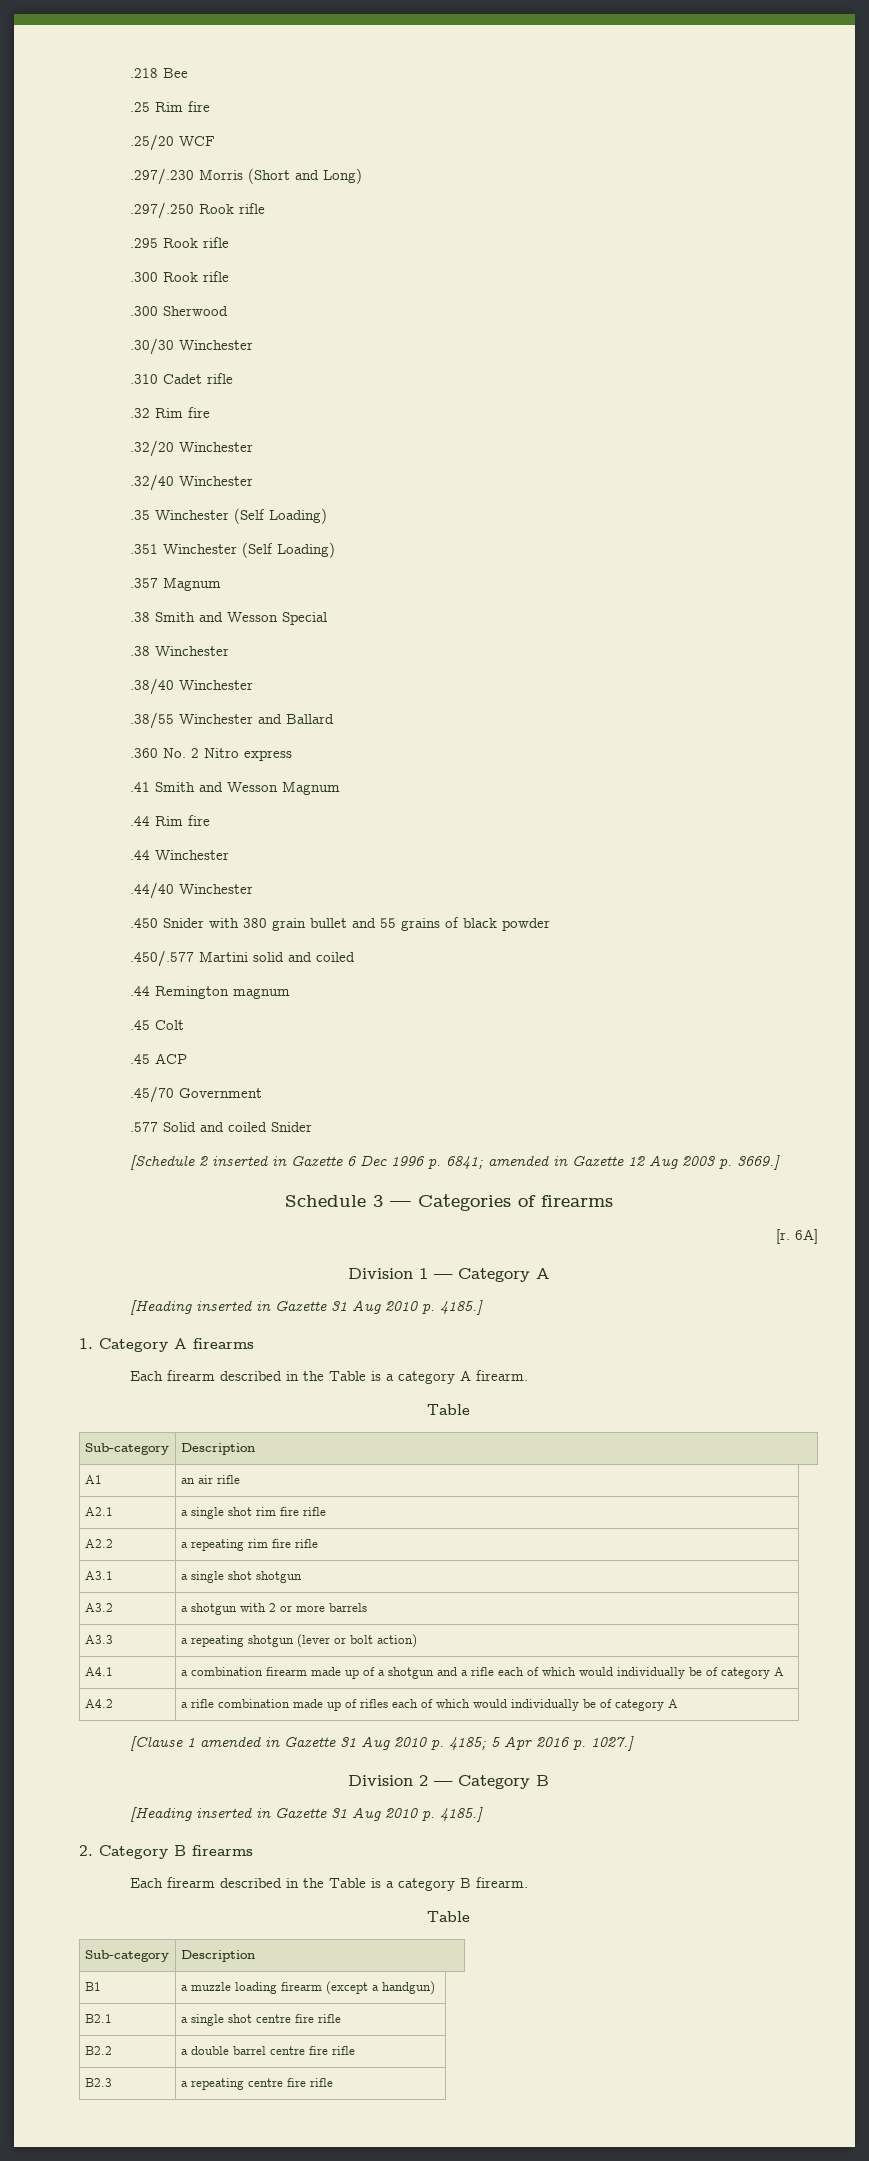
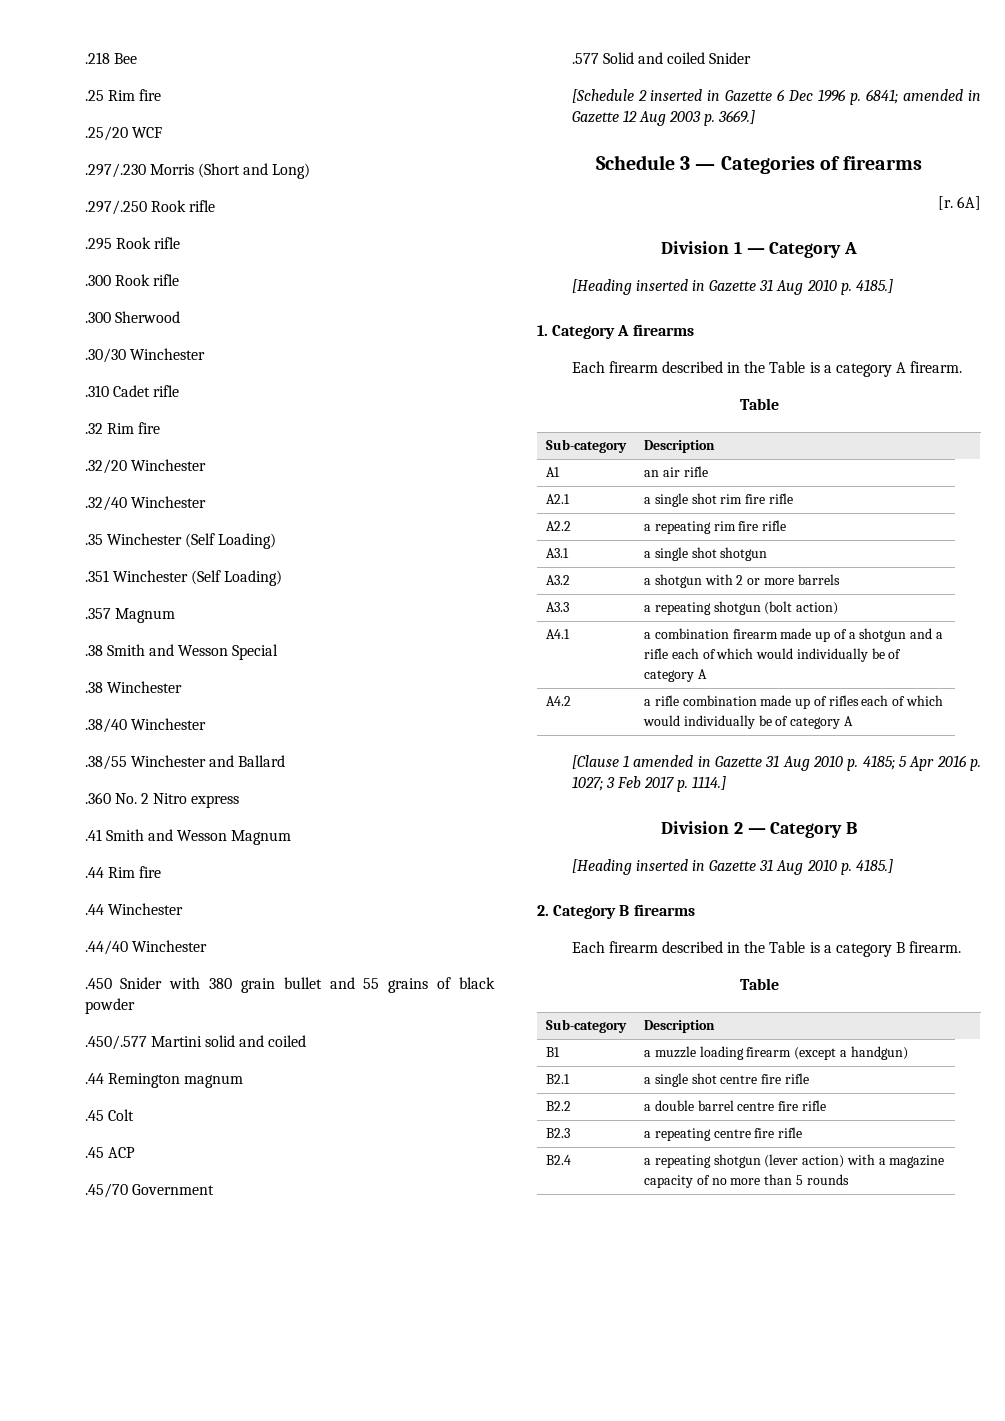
[296,1634,373,1648] (lever or bolt -> [764,601,793,615] (bolt
[591,1736,635,1751] 1027.] -> [571,776,727,792] 1027; 3 Feb 2017 p. 1114.]
(333, 2082) none -> [545,1155,571,1165] [643,1154,945,1168] [643,1174,849,1188] // B2.4 | a repeating shotgun (lever action) with a magazine capacity of no more than 5 rounds

